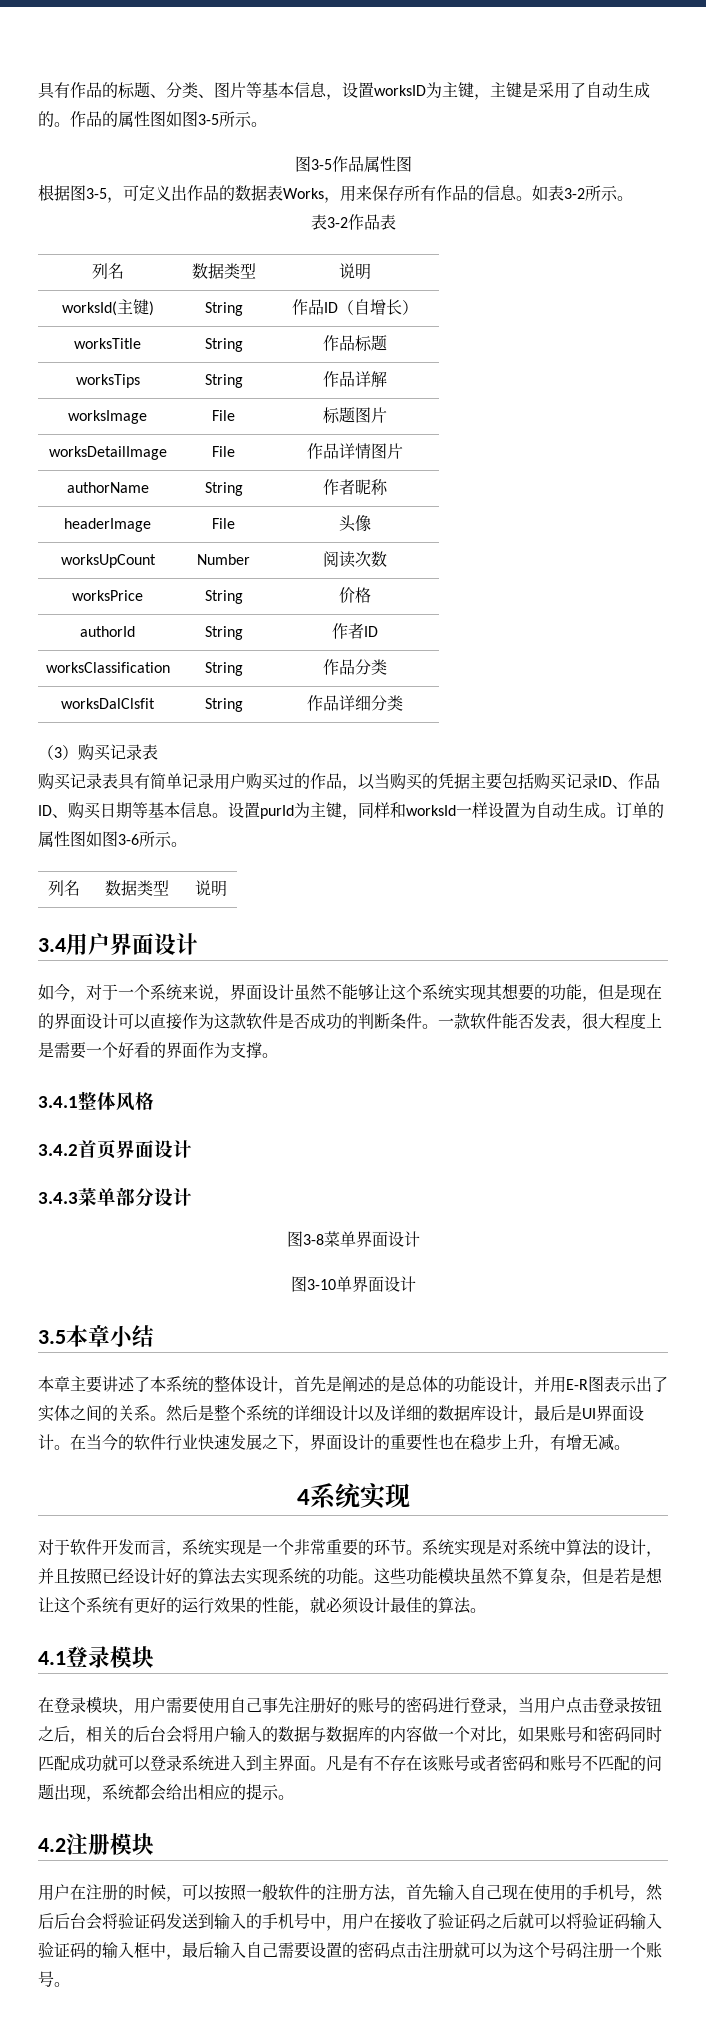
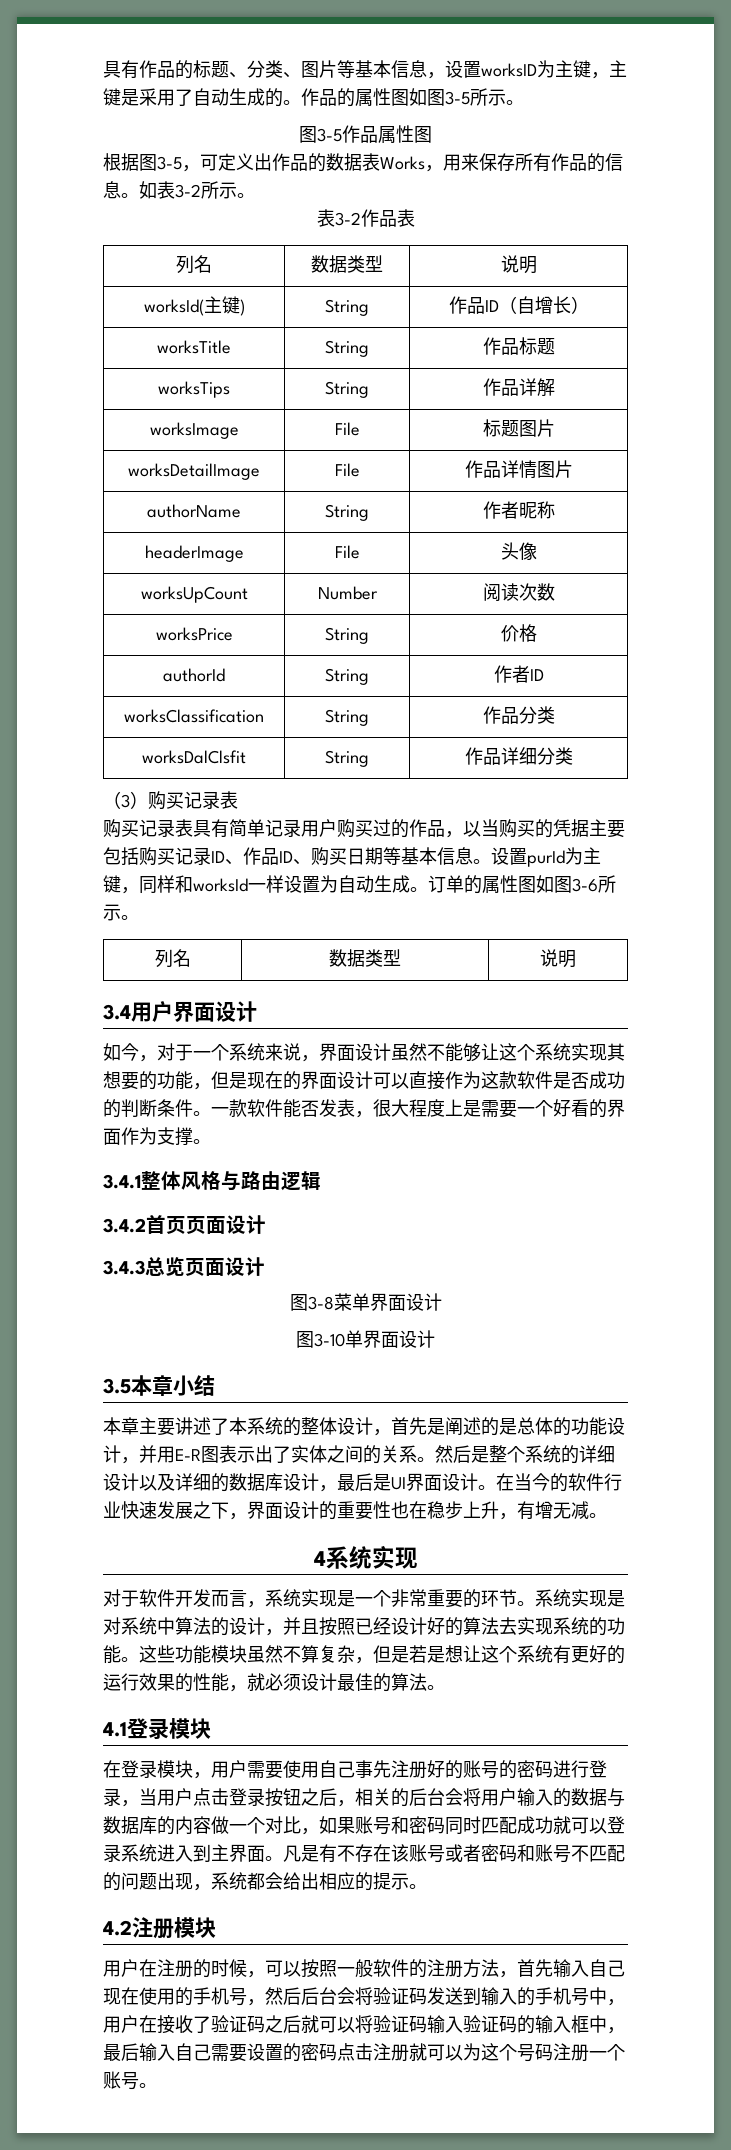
(154, 1101) none -> [221,1171,321,1191] 与路由逻辑
[116,1140,135,1158] 界 -> [186,1216,206,1234] 页
[78,1187,154,1207] 菜单部分 -> [145,1257,225,1276] 总览页面

